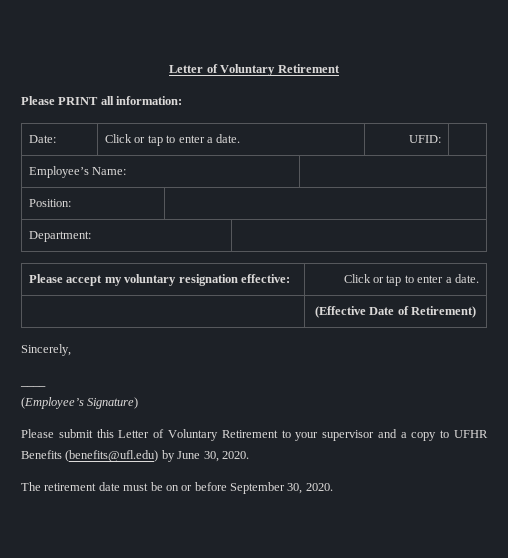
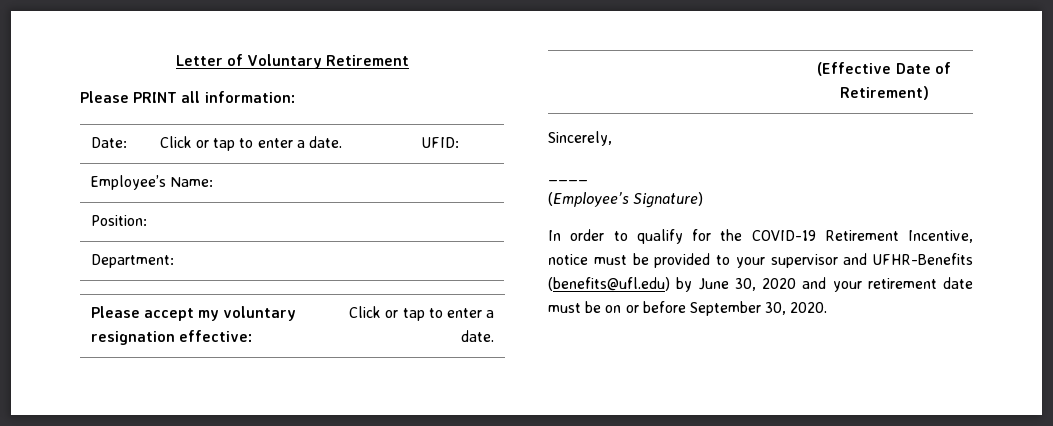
[21,429,488,441] [21,450,62,459] Please submit this Letter of Voluntary Retirement to your supervisor and a copy to UFHR Benefits -> [548,229,973,244] [548,253,973,268] In order to qualify for the COVID-19 Retirement Incentive, notice must be provided to your supervisor and UFHR-Benefits
[221,451,249,459] [21,482,41,491] 2020. // The -> [762,277,862,292] 2020 and your

